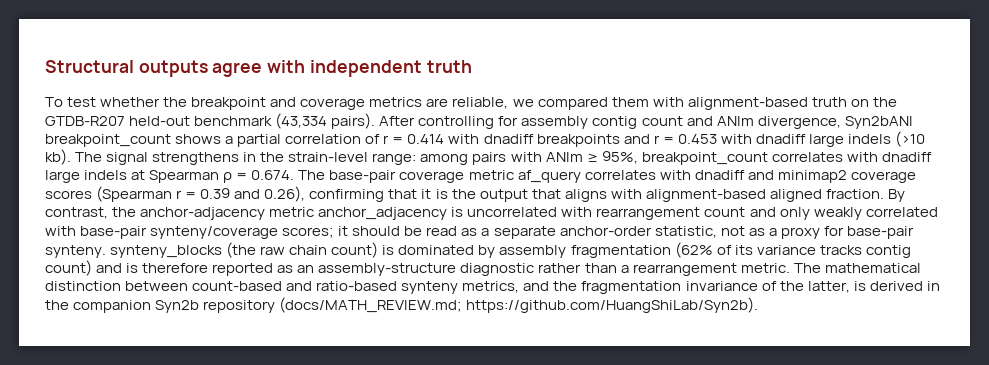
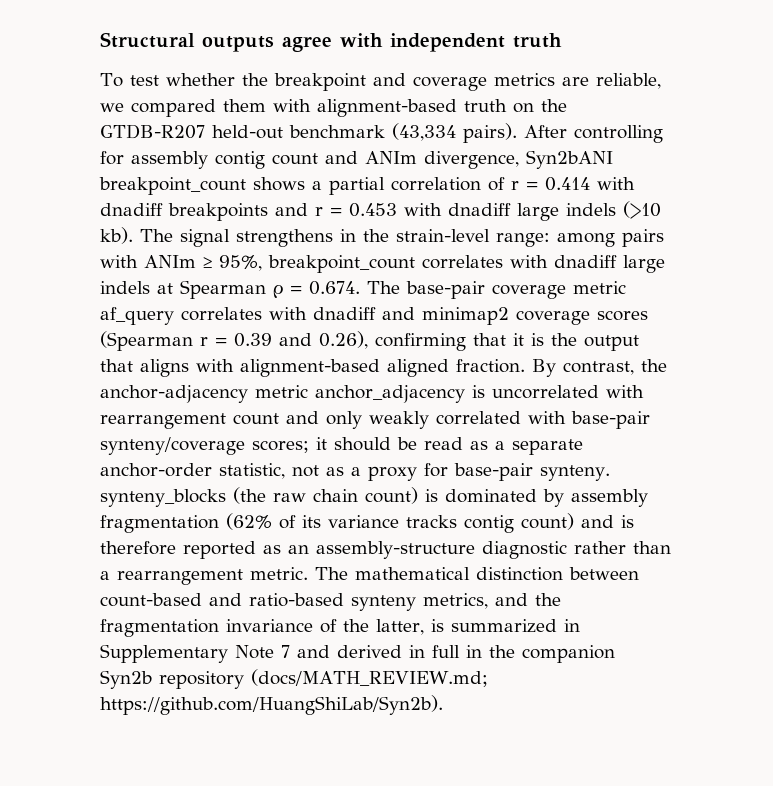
[869,281,923,291] derived -> [450,619,580,633] [100,644,460,663] summarized in Supplementary Note 7 and derived in full

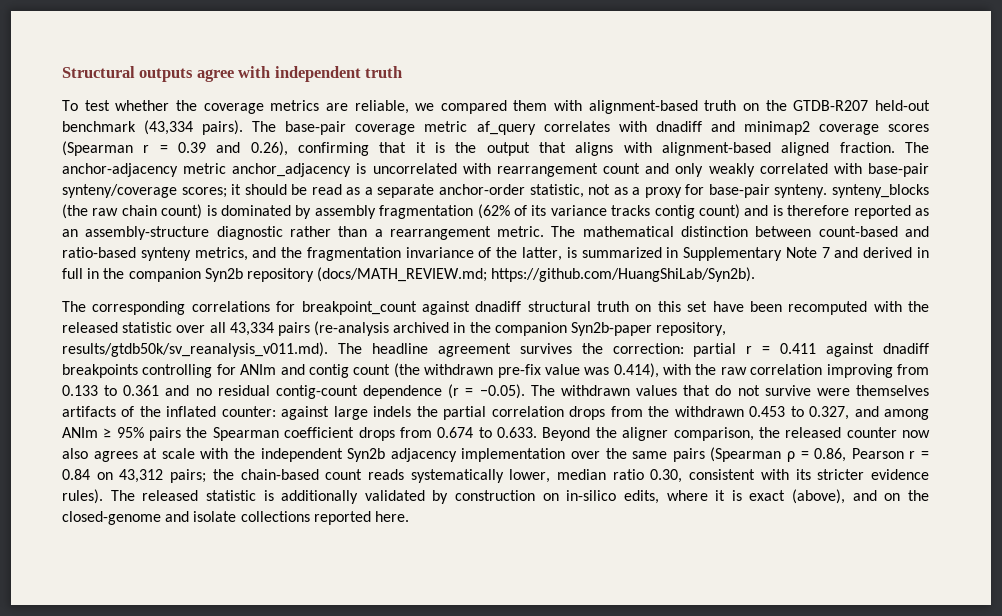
[273,73,406,91] breakpoint and -> (197, 105) none
[524,125,663,143] [100,150,613,169] [99,177,635,195] [100,201,661,221] [100,227,664,247] [100,255,665,273] [100,280,360,299] After controlling for assembly contig count and ANIm divergence, Syn2bANI breakpoint_count shows a partial correlation of r = 0.414 with dnadiff breakpoints and r = 0.453 with dnadiff large indels (>10 kb). The signal strengthens in the strain-level range: among pairs with ANIm ≥ 95%, breakpoint_count correlates with dnadiff large indels at Spearman ρ = 0.674. -> (244, 127) none
[532,359,667,377] By contrast, the -> [905,142,930,153] The
(443, 705) none -> [62,301,929,315] [62,321,727,336] [62,342,929,357] [62,363,930,378] [62,384,929,399] [62,406,930,420] [62,427,930,441] [62,447,930,462] [62,469,930,483] [62,489,930,504] [62,511,409,525] // The corresponding correlations for breakpoint_count against dnadiff structural truth on this set have been recomputed with the released statistic over all 43,334 pairs (re-analysis archived in the companion Syn2b-paper repository, results/gtdb50k/sv_reanalysis_v011.md). The headline agreement survives the correction: partial r = 0.411 against dnadiff breakpoints controlling for ANIm and contig count (the withdrawn pre-fix value was 0.414), with the raw correlation improving from 0.133 to 0.361 and no residual contig-count dependence (r = −0.05). The withdrawn values that do not survive were themselves artifacts of the inflated counter: against large indels the partial correlation drops from the withdrawn 0.453 to 0.327, and among ANIm ≥ 95% pairs the Spearman coefficient drops from 0.674 to 0.633. Beyond the aligner comparison, the released counter now also agrees at scale with the independent Syn2b adjacency implementation over the same pairs (Spearman ρ = 0.86, Pearson r = 0.84 on 43,312 pairs; the chain-based count reads systematically lower, median ratio 0.30, consistent with its stricter evidence rules). The released statistic is additionally validated by construction on in-silico edits, where it is exact (above), and on the closed-genome and isolate collections reported here.

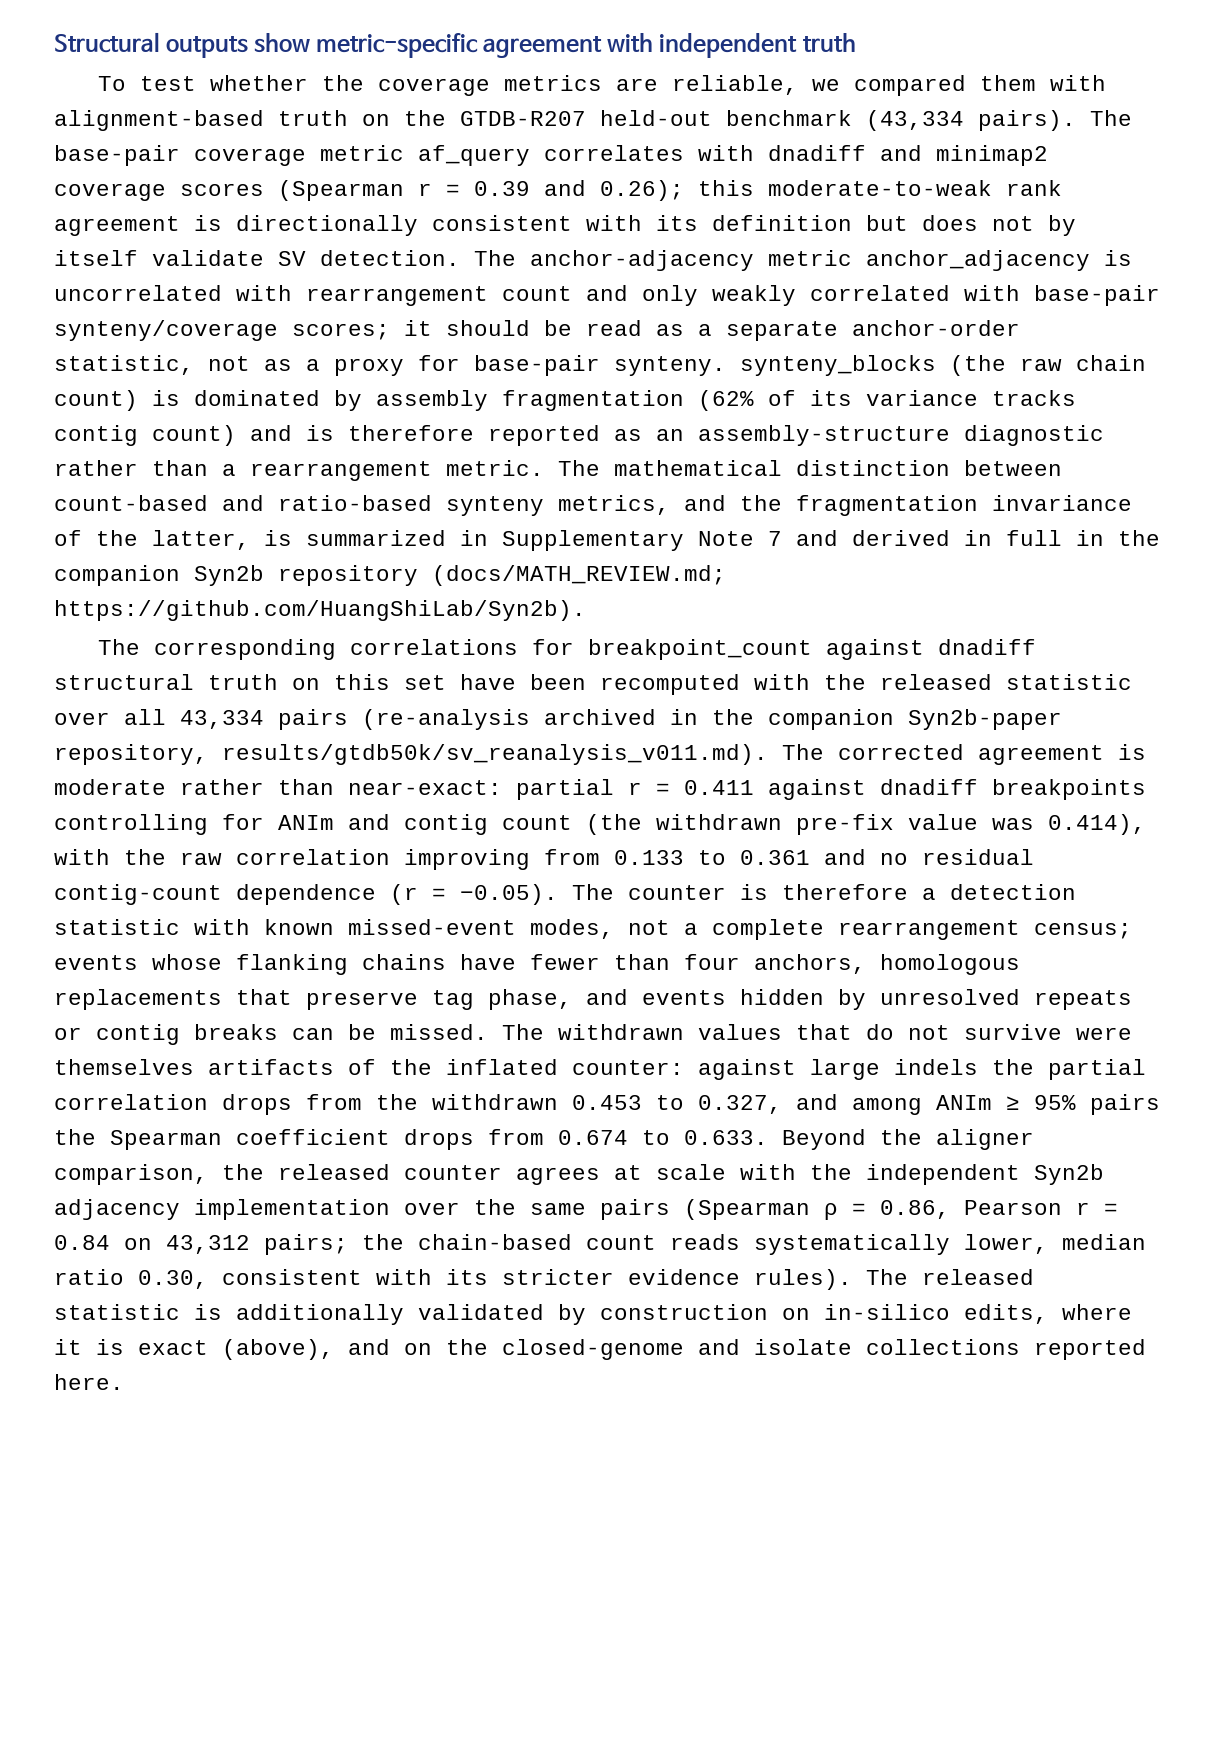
[196,69,234,82] agree -> [254,33,603,58] show metric-specific agreement
[250,141,895,156] 0.26), confirming that it is the output that aligns with alignment-based aligned fraction. -> [600,180,1062,201] [54,215,1076,236] [54,250,460,266] 0.26); this moderate-to-weak rank agreement is directionally consistent with its definition but does not by itself validate SV detection.
[371,343,684,357] headline agreement survives the correction: -> [838,744,1146,765] [54,779,502,795] corrected agreement is moderate rather than near-exact:
(555, 390) none -> [628,884,1076,900] [54,919,1132,940] [54,954,1020,975] [54,989,1132,1010] [54,1024,544,1045] counter is therefore a detection statistic with known missed-event modes, not a complete rearrangement census; events whose flanking chains have fewer than four anchors, homologous replacements that preserve tag phase, and events hidden by unresolved repeats or contig breaks can be missed. The
[901,430,930,438] [62,448,88,459] now also -> (502, 1172) none

